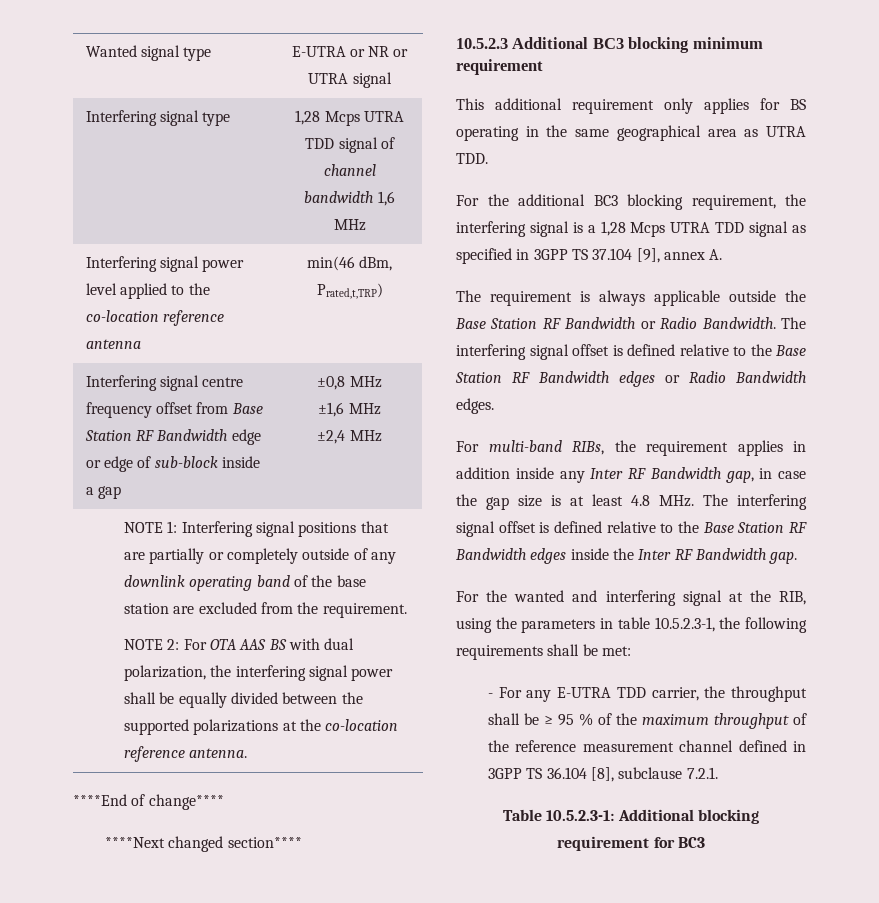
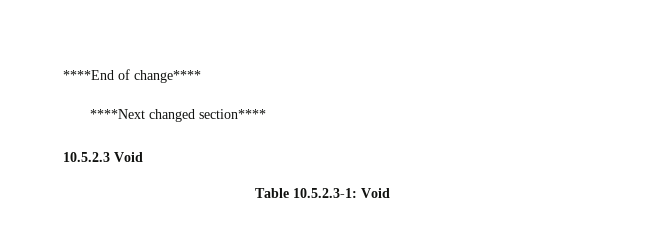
[85,45,212,61] [291,46,409,57] [308,72,392,88] [85,110,231,126] [295,110,404,126] [305,137,395,153] [323,164,376,176] [304,191,395,206] [333,219,366,231] [85,256,245,272] [85,283,210,299] [85,310,225,326] [85,339,141,349] [306,256,393,271] [316,283,383,299] [85,375,244,391] [85,402,263,418] [84,429,261,445] [85,456,260,472] [85,486,122,499] [317,376,382,390] [318,402,381,417] [317,430,382,444] [123,521,389,537] [123,548,396,564] [123,575,366,591] [123,602,407,618] [123,638,355,650] [123,665,394,681] [123,692,363,708] [123,719,399,735] [123,746,248,762] Wanted signal type | E-UTRA or NR or UTRA signal // Interfering signal type | 1,28 Mcps UTRA TDD signal of channel bandwidth 1,6 MHz // Interfering signal power level applied to the co-location reference antenna | min(46 dBm, Prated,t,TRP) // Interfering signal centre frequency offset from Base Station RF Bandwidth edge or edge of sub-block inside a gap | ±0,8 MHz // ±1,6 MHz // ±2,4 MHz // NOTE 1: Interfering signal positions that are partially or completely outside of any downlink operating band of the base station are excluded from the requirement. // NOTE 2: For OTA AAS BS with dual polarization, the interfering signal power shall be equally divided between the supported polarizations at the co-location reference antenna. // -> (63, 75) none
[512,37,763,53] [456,59,543,75] [456,98,806,114] [456,125,806,141] [456,153,488,164] [456,194,806,210] [456,221,806,237] [456,248,723,264] [456,290,806,306] [455,317,806,329] [456,344,806,360] [455,371,806,387] [456,398,494,414] [456,440,806,456] [456,467,806,483] [456,494,807,510] [456,521,807,537] [455,548,798,564] [456,590,806,606] [456,617,807,633] [456,644,631,660] [487,686,807,702] [487,713,807,729] [487,740,806,752] [487,767,718,782] [503,809,759,824] [557,836,705,851] Additional BC3 blocking minimum requirement // This additional requirement only applies for BS operating in the same geographical area as UTRA TDD. // For the additional BC3 blocking requirement, the interfering signal is a 1,28 Mcps UTRA TDD signal as specified in 3GPP TS 37.104 [9], annex A. // The requirement is always applicable outside the Base Station RF Bandwidth or Radio Bandwidth. The interfering signal offset is defined relative to the Base Station RF Bandwidth edges or Radio Bandwidth edges. // For multi-band RIBs, the requirement applies in addition inside any Inter RF Bandwidth gap, in case the gap size is at least 4.8 MHz. The interfering signal offset is defined relative to the Base Station RF Bandwidth edges inside the Inter RF Bandwidth gap. // For the wanted and interfering signal at the RIB, using the parameters in table 10.5.2.3-1, the following requirements shall be met: // - For any E-UTRA TDD carrier, the throughput shall be ≥ 95 % of the maximum throughput of the reference measurement channel defined in 3GPP TS 36.104 [8], subclause 7.2.1. // Table 10.5.2.3-1: Additional blocking requirement for BC3 -> [114,152,143,162] [255,188,390,198] Void // Table 10.5.2.3-1: Void

